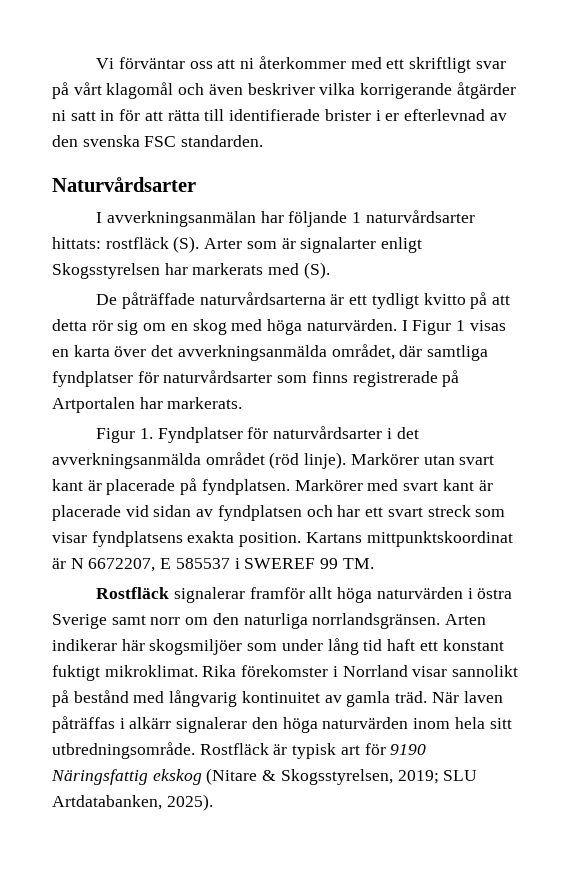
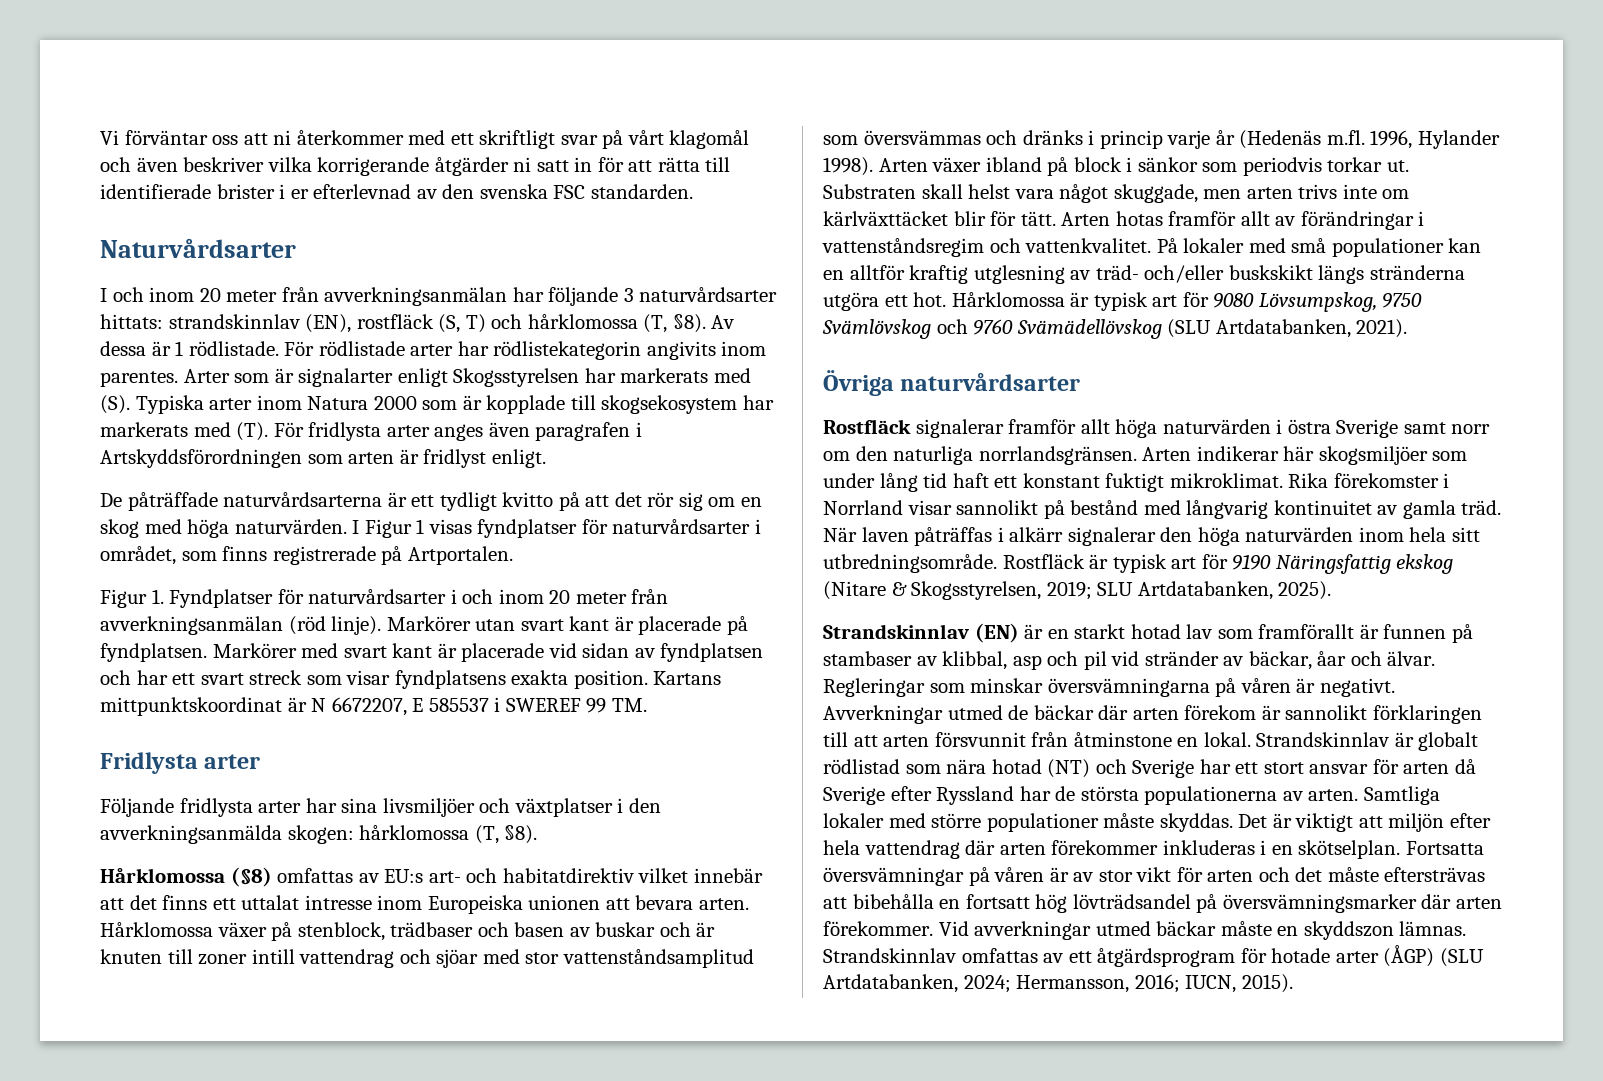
(103, 217) none -> [112,287,319,302] och inom 20 meter från
[352,212,362,223] 1 -> [623,288,634,302] 3
[105,236,200,253] rostfläck (S). -> [168,314,735,333] [100,341,767,360] [100,371,178,387] strandskinnlav (EN), rostfläck (S, T) och hårklomossa (T, §8). Av dessa är 1 rödlistade. För rödlistade arter har rödlistekategorin angivits inom parentes.
(330, 270) none -> [135,395,774,414] [100,422,642,441] [100,449,546,468] Typiska arter inom Natura 2000 som är kopplade till skogsekosystem har markerats med (T). För fridlysta arter anges även paragrafen i Artskyddsförordningen som arten är fridlyst enligt.
[52,319,87,331] detta -> [614,492,642,507] det
[52,344,489,361] en karta över det avverkningsanmälda området, där samtliga -> (472, 526) none
(273, 376) none -> [754,519,761,534] [100,546,176,565] i området,
[52,397,243,413] Artportalen har markerats. -> [407,546,513,565] Artportalen.
[396,427,419,439] [52,452,265,469] det avverkningsanmälda området -> [462,589,669,604] [100,616,283,635] och inom 20 meter från avverkningsanmälan
(374, 563) none -> [100,752,261,774] [100,798,661,817] [100,825,538,844] [100,867,763,887] [100,895,749,914] [100,922,716,941] [100,949,754,968] [823,130,1500,149] [823,157,1409,176] [823,184,1410,203] [823,211,1425,230] [822,238,1482,257] [823,265,1465,284] [823,292,1423,312] [822,319,1408,339] [823,370,1081,396] // Fridlysta arter // Följande fridlysta arter har sina livsmiljöer och växtplatser i den avverkningsanmälda skogen: hårklomossa (T, §8). // Hårklomossa (§8) omfattas av EU:s art- och habitatdirektiv vilket innebär att det finns ett uttalat intresse inom Europeiska unionen att bevara arten. Hårklomossa växer på stenblock, trädbaser och basen av buskar och är knuten till zoner intill vattendrag och sjöar med stor vattenståndsamplitud som översvämmas och dränks i princip varje år (Hedenäs m.fl. 1996, Hylander 1998). Arten växer ibland på block i sänkor som periodvis torkar ut. Substraten skall helst vara något skuggade, men arten trivs inte om kärlväxttäcket blir för tätt. Arten hotas framför allt av förändringar i vattenståndsregim och vattenkvalitet. På lokaler med små populationer kan en alltför kraftig utglesning av träd- och/eller buskskikt längs stränderna utgöra ett hot. Hårklomossa är typisk art för 9080 Lövsumpskog, 9750 Svämlövskog och 9760 Svämädellövskog (SLU Artdatabanken, 2021). // Övriga naturvårdsarter
(213, 802) none -> [823,623,1473,643] [823,651,1436,670] [823,678,1395,697] [823,705,1482,724] [823,732,1479,751] [823,759,1476,778] [823,786,1440,805] [823,813,1491,832] [823,840,1484,859] [823,867,1486,886] [823,894,1502,913] [823,921,1467,940] [823,945,1484,967] [823,974,1293,993] // Strandskinnlav (EN) är en starkt hotad lav som framförallt är funnen på stambaser av klibbal, asp och pil vid stränder av bäckar, åar och älvar. Regleringar som minskar översvämningarna på våren är negativt. Avverkningar utmed de bäckar där arten förekom är sannolikt förklaringen till att arten försvunnit från åtminstone en lokal. Strandskinnlav är globalt rödlistad som nära hotad (NT) och Sverige har ett stort ansvar för arten då Sverige efter Ryssland har de största populationerna av arten. Samtliga lokaler med större populationer måste skyddas. Det är viktigt att miljön efter hela vattendrag där arten förekommer inkluderas i en skötselplan. Fortsatta översvämningar på våren är av stor vikt för arten och det måste eftersträvas att bibehålla en fortsatt hög lövträdsandel på översvämningsmarker där arten förekommer. Vid avverkningar utmed bäckar måste en skyddszon lämnas. Strandskinnlav omfattas av ett åtgärdsprogram för hotade arter (ÅGP) (SLU Artdatabanken, 2024; Hermansson, 2016; IUCN, 2015).

